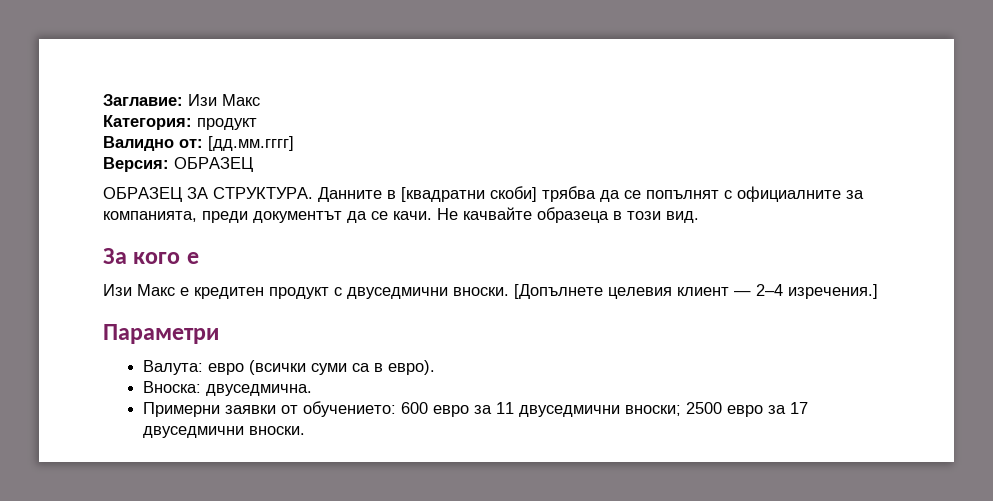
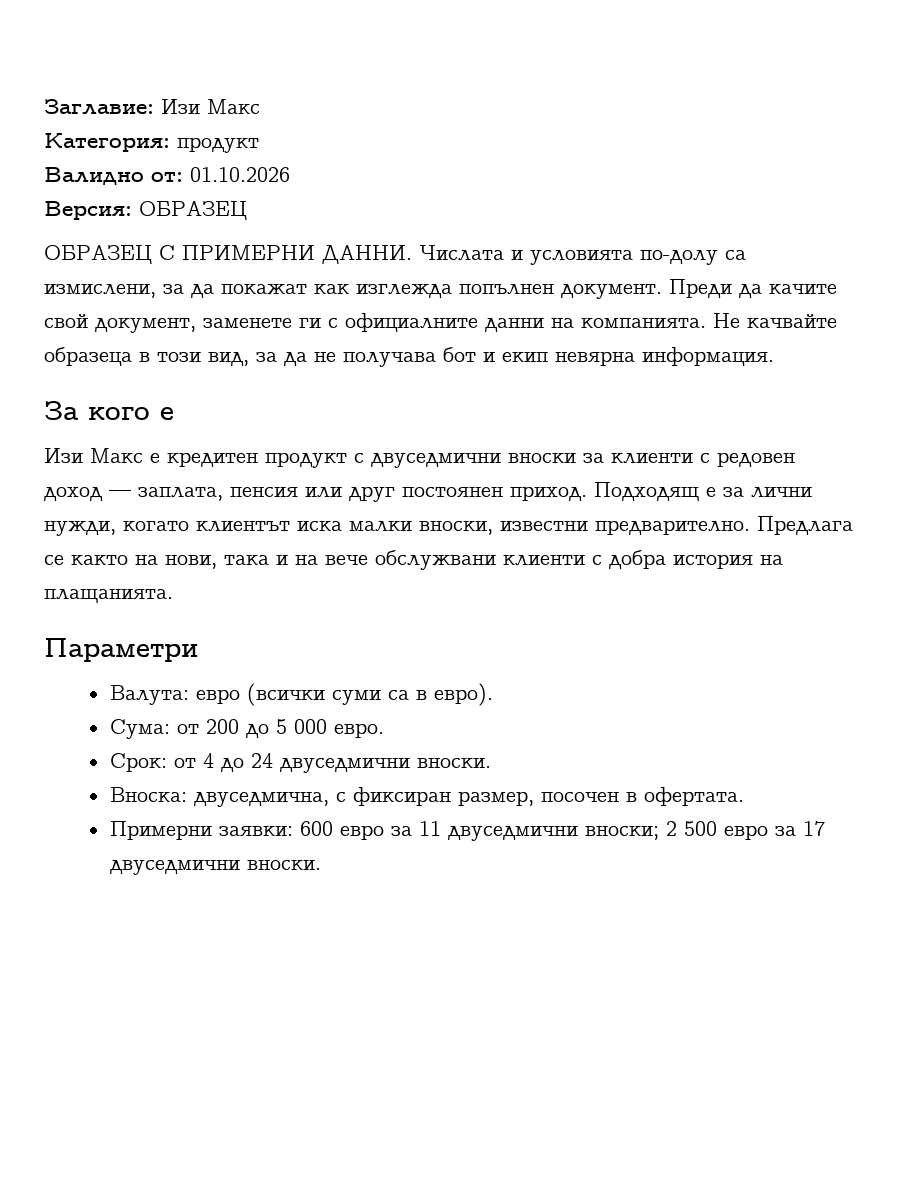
[208,136,294,151] [дд.мм.гггг] -> [190,167,290,182] 01.10.2026
[187,186,864,202] [103,211,432,223] ЗА СТРУКТУРА. Данните в [квадратни скоби] трябва да се попълнят с официалните за компанията, преди документът да се качи. -> [159,245,746,265] [44,279,837,299] [44,313,706,333] С ПРИМЕРНИ ДАННИ. Числата и условията по-долу са измислени, за да покажат как изглежда попълнен документ. Преди да качите свой документ, заменете ги с официалните данни на компанията.
[666,211,699,223] вид. -> [208,347,774,367] вид, за да не получава бот и екип невярна информация.
[453,284,878,299] вноски. [Допълнете целевия клиент — 2–4 изречения.] -> [508,452,795,467] [44,482,812,502] [44,516,853,536] [44,550,783,570] [44,589,173,603] вноски за клиенти с редовен доход — заплата, пенсия или друг постоянен приход. Подходящ е за лични нужди, когато клиентът иска малки вноски, известни предварително. Предлага се както на нови, така и на вече обслужвани клиенти с добра история на плащанията.
[142,381,312,396] [142,401,396,417] Вноска: двуседмична. // Примерни заявки от обучението: -> [109,719,384,739] [109,753,491,773] [109,787,744,807] [109,821,293,840] Сума: от 200 до 5 000 евро. // Срок: от 4 до 24 двуседмични вноски. // Вноска: двуседмична, с фиксиран размер, посочен в офертата. // Примерни заявки:
[685,402,722,414] 2500 -> [665,821,717,836] 2 500

